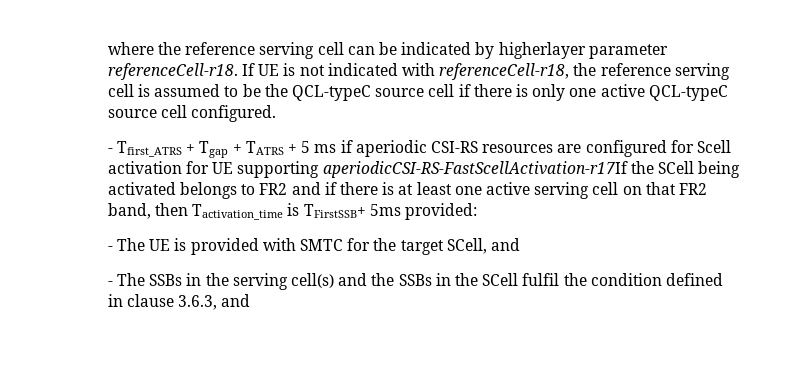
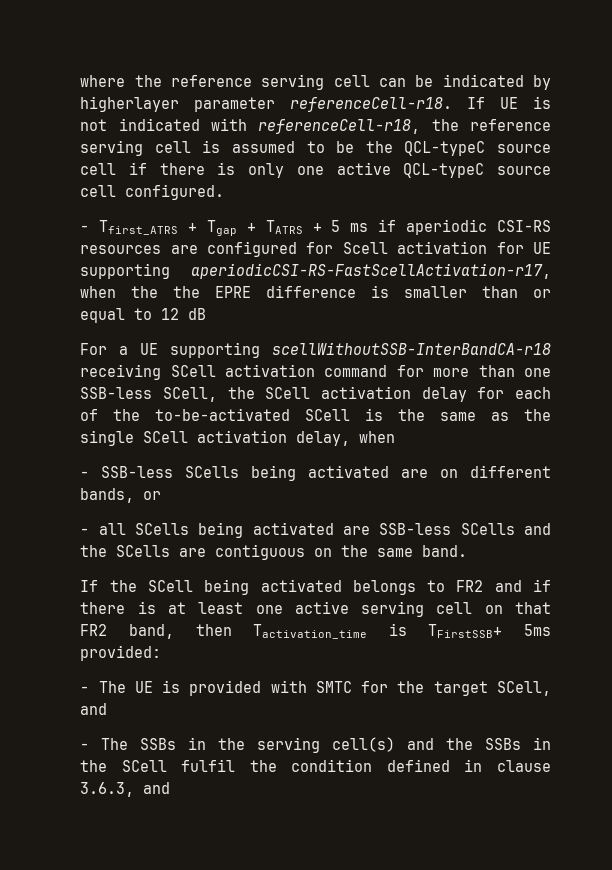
[322,161,628,178] aperiodicCSI-RS-FastScellActivation-r17If -> [191,263,551,279] [80,285,551,298] [80,308,207,323] [80,342,551,358] [80,364,551,380] [80,386,552,402] [80,408,551,421] [80,430,396,446] [80,465,551,481] [80,488,162,503] [80,522,551,538] [80,544,468,560] [80,580,99,592] aperiodicCSI-RS-FastScellActivation-r17, when the the EPRE difference is smaller than or equal to 12 dB // For a UE supporting scellWithoutSSB-InterBandCA-r18 receiving SCell activation command for more than one SSB-less SCell, the SCell activation delay for each of the to-be-activated SCell is the same as the single SCell activation delay, when // - SSB-less SCells being activated are on different bands, or // - all SCells being activated are SSB-less SCells and the SCells are contiguous on the same band. // If

